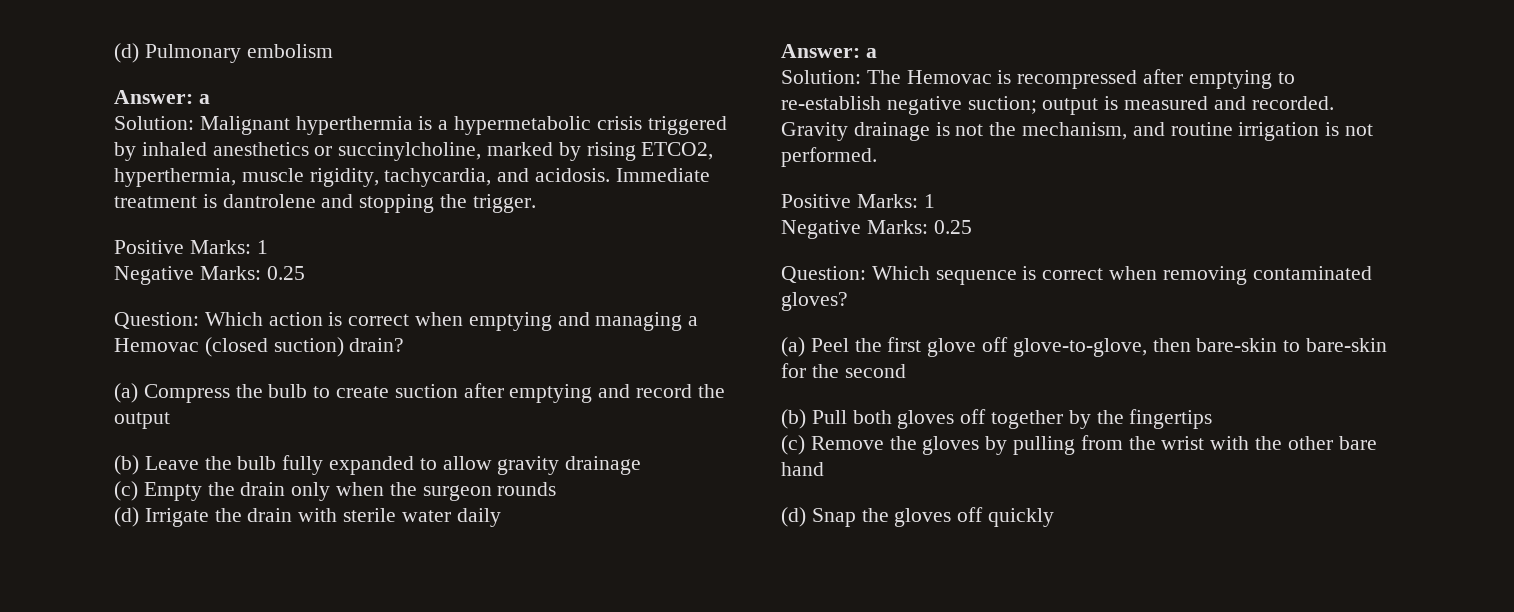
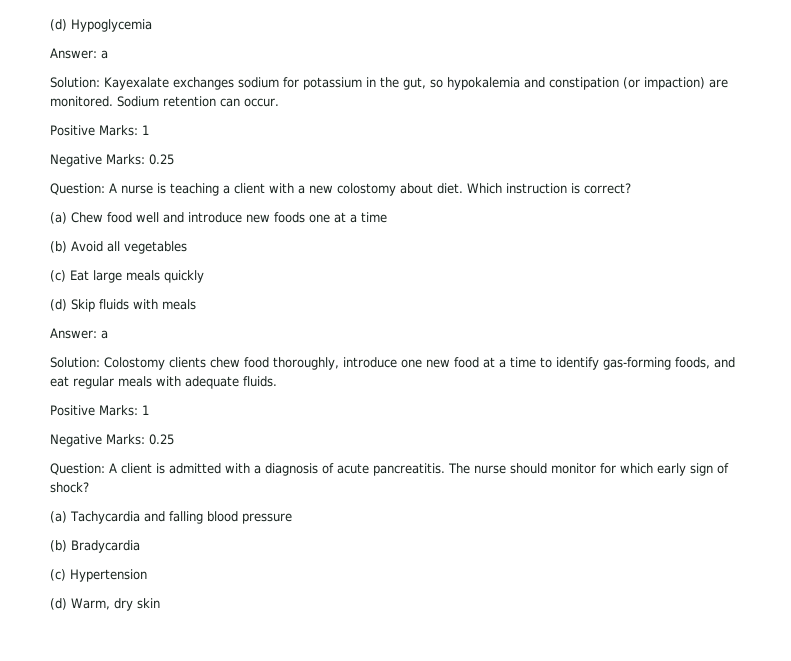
[114,43,333,63] [114,90,210,104] [114,116,727,135] [114,142,714,161] [114,168,710,187] [114,194,536,213] [114,240,268,254] [114,266,305,285] [114,312,699,331] [114,337,405,357] [114,383,725,403] [114,412,170,429] [114,455,642,475] [114,481,557,501] [114,507,501,527] [781,44,877,58] [781,69,1295,89] [781,96,1334,115] [781,122,1374,141] [781,147,877,167] [781,194,935,208] [781,220,972,239] [781,266,1372,285] [781,292,848,311] [781,337,1388,357] [781,363,906,378] [781,409,1213,429] [781,435,1377,455] [781,462,824,476] [781,507,1055,527] (d) Pulmonary embolism // Answer: a // Solution: Malignant hyperthermia is a hypermetabolic crisis triggered by inhaled anesthetics or succinylcholine, marked by rising ETCO2, hyperthermia, muscle rigidity, tachycardia, and acidosis. Immediate treatment is dantrolene and stopping the trigger. // Positive Marks: 1 // Negative Marks: 0.25 // Question: Which action is correct when emptying and managing a Hemovac (closed suction) drain? // (a) Compress the bulb to create suction after emptying and record the output // (b) Leave the bulb fully expanded to allow gravity drainage // (c) Empty the drain only when the surgeon rounds // (d) Irrigate the drain with sterile water daily // Answer: a // Solution: The Hemovac is recompressed after emptying to re-establish negative suction; output is measured and recorded. Gravity drainage is not the mechanism, and routine irrigation is not performed. // Positive Marks: 1 // Negative Marks: 0.25 // Question: Which sequence is correct when removing contaminated gloves? // (a) Peel the first glove off glove-to-glove, then bare-skin to bare-skin for the second // (b) Pull both gloves off together by the fingertips // (c) Remove the gloves by pulling from the wrist with the other bare hand // (d) Snap the gloves off quickly -> [50,19,152,32] [50,48,108,59] [50,77,728,90] [50,96,279,107] [50,125,149,136] [50,154,174,167] [50,183,631,196] [50,212,387,224] [50,241,187,254] [50,270,204,283] [50,299,196,312] [50,328,108,339] [50,357,735,370] [50,376,277,389] [50,405,149,416] [50,434,174,447] [50,463,729,476] [50,482,89,493] [50,511,292,524] [50,540,140,553] [50,569,147,582] [50,598,160,611] (d) Hypoglycemia // Answer: a // Solution: Kayexalate exchanges sodium for potassium in the gut, so hypokalemia and constipation (or impaction) are monitored. Sodium retention can occur. // Positive Marks: 1 // Negative Marks: 0.25 // Question: A nurse is teaching a client with a new colostomy about diet. Which instruction is correct? // (a) Chew food well and introduce new foods one at a time // (b) Avoid all vegetables // (c) Eat large meals quickly // (d) Skip fluids with meals // Answer: a // Solution: Colostomy clients chew food thoroughly, introduce one new food at a time to identify gas-forming foods, and eat regular meals with adequate fluids. // Positive Marks: 1 // Negative Marks: 0.25 // Question: A client is admitted with a diagnosis of acute pancreatitis. The nurse should monitor for which early sign of shock? // (a) Tachycardia and falling blood pressure // (b) Bradycardia // (c) Hypertension // (d) Warm, dry skin

